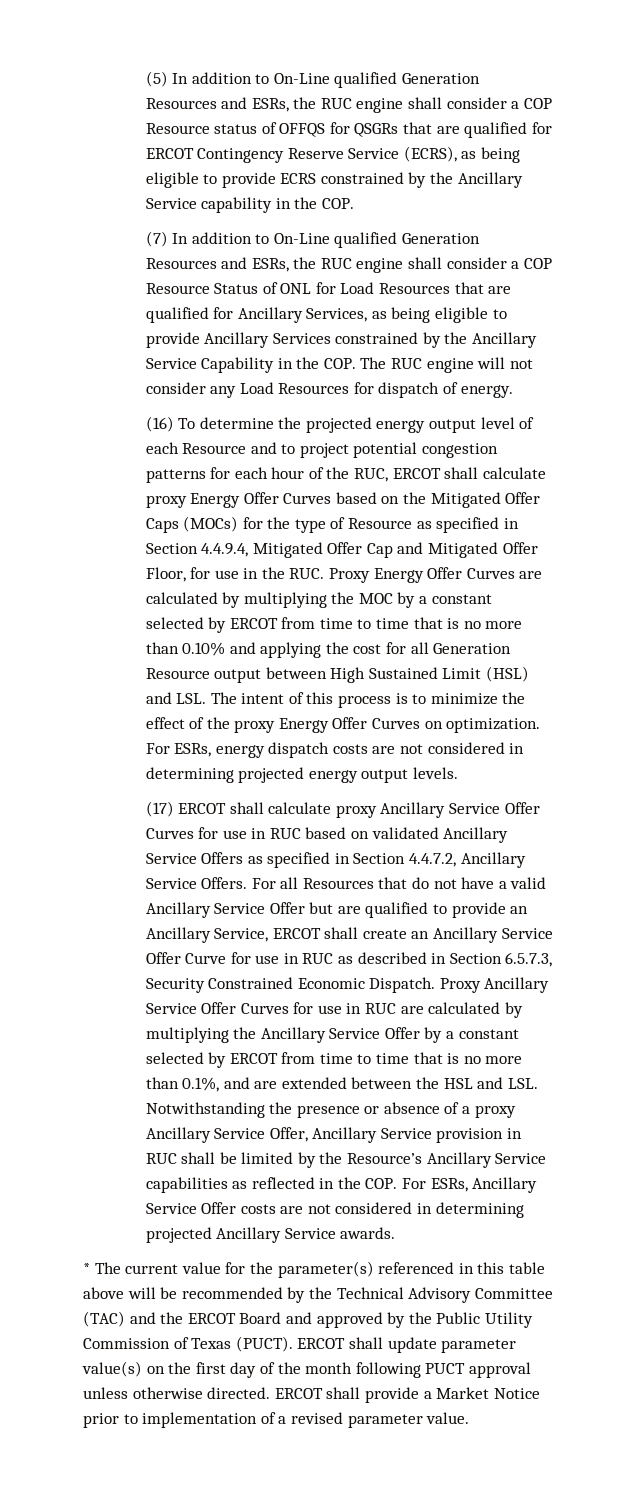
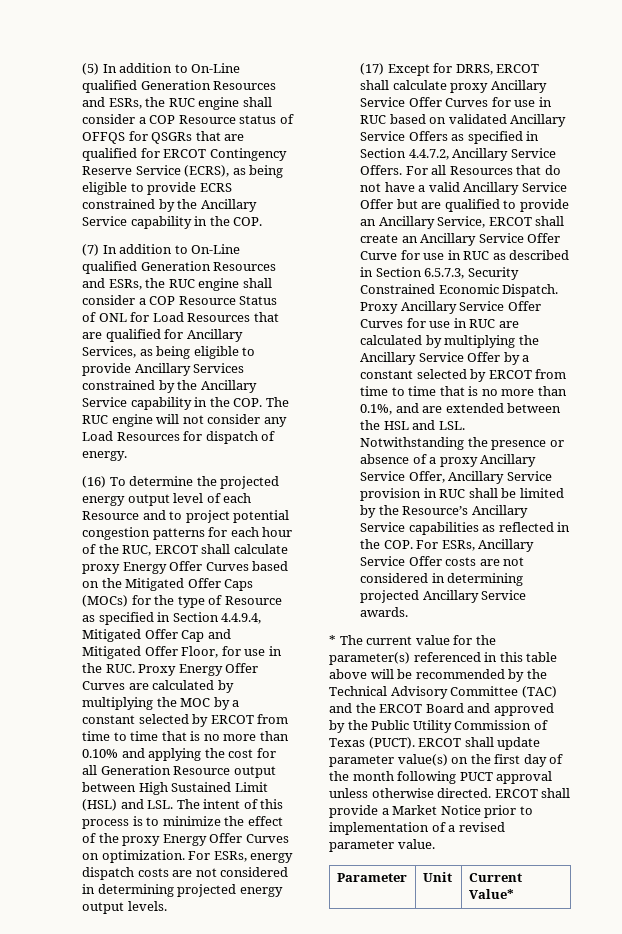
[201,357,275,373] Capability -> [130,397,192,410] capability
(174, 809) none -> [387,63,493,76] Except for DRRS,
(470, 1418) none -> [336,873,407,882] [422,872,452,882] [468,873,522,882] [468,889,514,899] // Parameter | Unit | Current Value*

